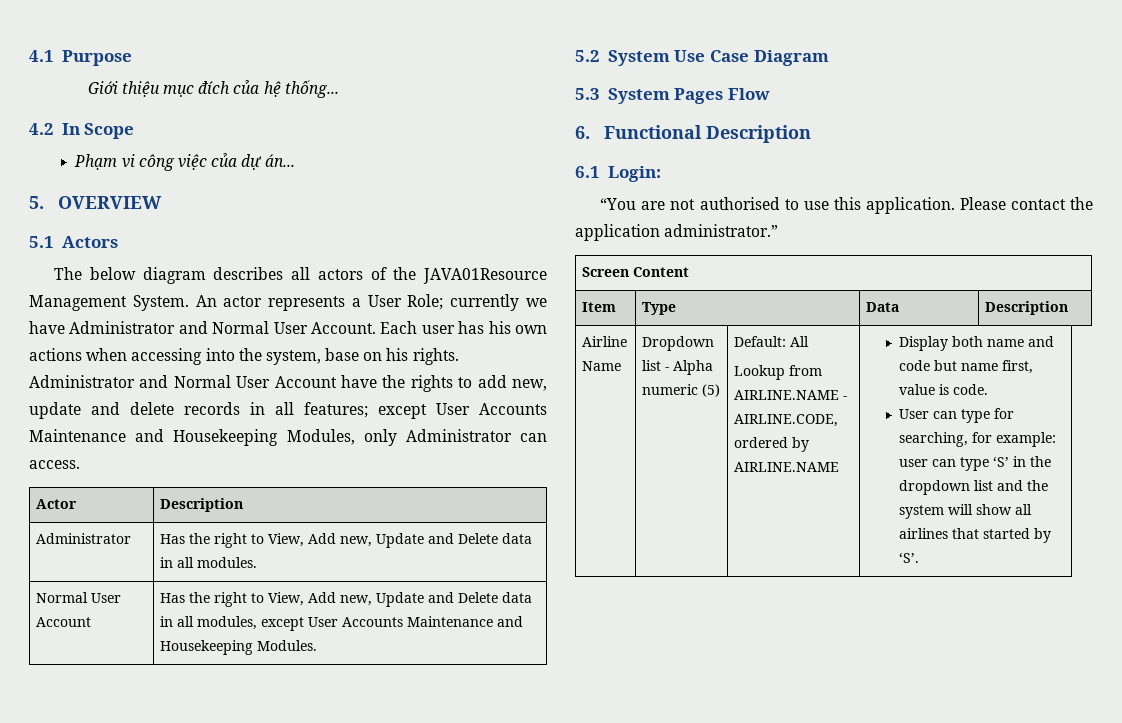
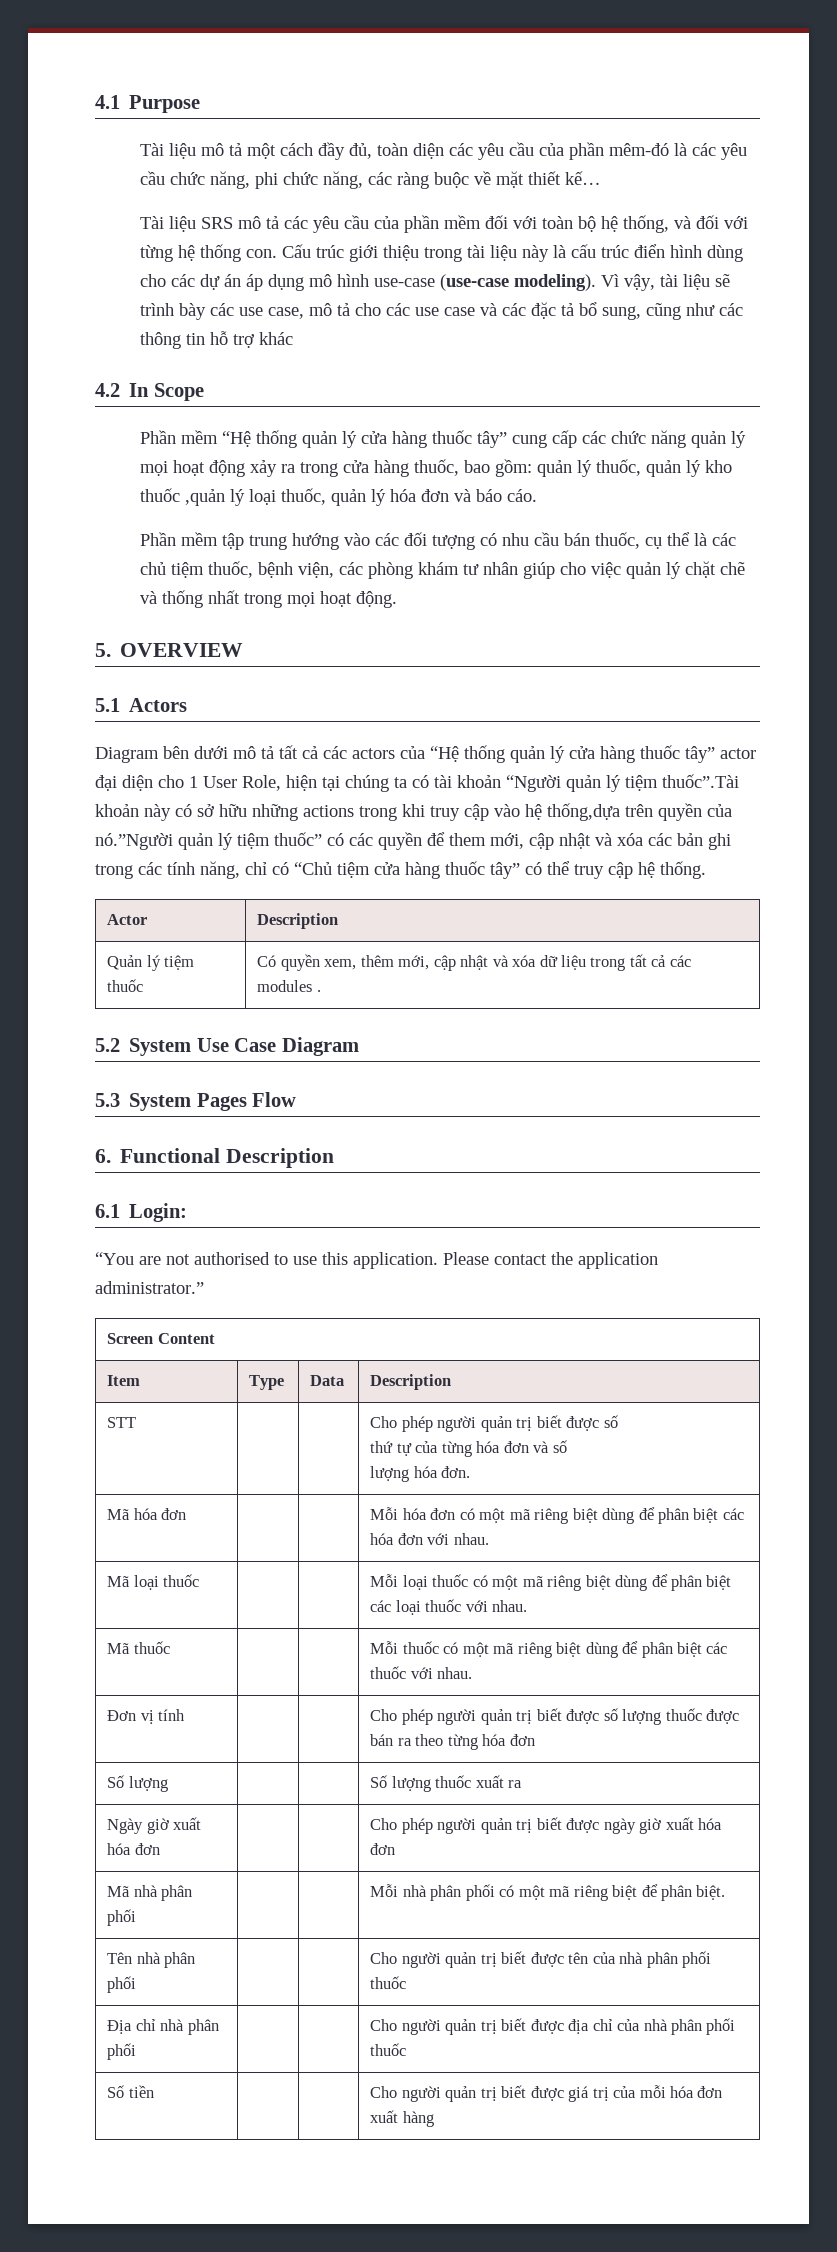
[87,80,339,98] [29,123,135,139] [74,153,295,171] [29,196,163,209] [29,236,118,248] [54,267,547,284] [29,294,547,311] [29,321,547,334] [29,348,459,365] [29,375,547,392] [29,402,547,419] [29,429,547,446] [29,460,80,469] [35,499,77,509] [159,498,243,512] [35,533,131,544] [159,533,532,548] [159,557,257,568] [35,592,121,603] [35,617,91,627] [159,592,532,607] [159,616,523,631] [159,640,317,655] Giới thiệu mục đích của hệ thống... // 4.2 In Scope // Phạm vi công việc của dự án... // 5. OVERVIEW // 5.1 Actors // The below diagram describes all actors of the JAVA01Resource Management System. An actor represents a User Role; currently we have Administrator and Normal User Account. Each user has his own actions when accessing into the system, base on his rights. Administrator and Normal User Account have the rights to add new, update and delete records in all features; except User Accounts Maintenance and Housekeeping Modules, only Administrator can access. // Actor | Description // Administrator | Has the right to View, Add new, Update and Delete data in all modules. // Normal User Account | Has the right to View, Add new, Update and Delete data in all modules, except User Accounts Maintenance and Housekeeping Modules. -> [140,142,748,160] [140,171,602,189] [140,215,749,233] [140,244,744,262] [140,274,731,291] [140,302,744,320] [140,331,294,349] [95,383,204,401] [140,430,747,448] [140,459,733,477] [140,488,538,506] [140,532,737,550] [140,561,746,579] [140,590,398,608] [95,643,244,657] [95,698,188,712] [95,745,756,763] [95,774,739,792] [95,803,732,821] [95,832,731,850] [95,861,706,879] [107,914,148,925] [257,913,339,929] [107,955,195,971] [107,979,144,992] [257,954,691,971] [257,980,321,992] Tài liệu mô tả một cách đầy đủ, toàn diện các yêu cầu của phần mêm-đó là các yêu cầu chức năng, phi chức năng, các ràng buộc về mặt thiết kế… // Tài liệu SRS mô tả các yêu cầu của phần mềm đối với toàn bộ hệ thống, và đối với từng hệ thống con. Cấu trúc giới thiệu trong tài liệu này là cấu trúc điển hình dùng cho các dự án áp dụng mô hình use-case (use-case modeling). Vì vậy, tài liệu sẽ trình bày các use case, mô tả cho các use case và các đặc tả bổ sung, cũng như các thông tin hỗ trợ khác // 4.2 In Scope // Phần mềm “Hệ thống quản lý cửa hàng thuốc tây” cung cấp các chức năng quản lý mọi hoạt động xảy ra trong cửa hàng thuốc, bao gồm: quản lý thuốc, quản lý kho thuốc ,quản lý loại thuốc, quản lý hóa đơn và báo cáo. // Phần mềm tập trung hướng vào các đối tượng có nhu cầu bán thuốc, cụ thể là các chủ tiệm thuốc, bệnh viện, các phòng khám tư nhân giúp cho việc quản lý chặt chẽ và thống nhất trong mọi hoạt động. // 5. OVERVIEW // 5.1 Actors // Diagram bên dưới mô tả tất cả các actors của “Hệ thống quản lý cửa hàng thuốc tây” actor đại diện cho 1 User Role, hiện tại chúng ta có tài khoản “Người quản lý tiệm thuốc”.Tài khoản này có sở hữu những actions trong khi truy cập vào hệ thống,dựa trên quyền của nó.”Người quản lý tiệm thuốc” có các quyền để them mới, cập nhật và xóa các bản ghi trong các tính năng, chỉ có “Chủ tiệm cửa hàng thuốc tây” có thể truy cập hệ thống. // Actor | Description // Quản lý tiệm thuốc | Có quyền xem, thêm mới, cập nhật và xóa dữ liệu trong tất cả các modules .
[581,336,627,347] [581,361,621,371] [641,336,714,351] [641,360,713,375] [641,384,720,397] [733,336,809,347] [733,365,822,380] [733,390,847,400] [733,414,838,427] [733,437,809,452] [733,462,839,472] [898,336,1054,351] [898,360,1033,374] [898,384,988,395] [898,408,1014,423] [898,432,1056,447] [898,456,1051,471] [898,480,1048,495] [898,504,1032,519] [898,528,1051,543] [898,552,919,563] Airline Name | Dropdown list - Alpha numeric (5) | Default: All // Lookup from AIRLINE.NAME - AIRLINE.CODE, ordered by AIRLINE.NAME | Display both name and code but name first, value is code. // User can type for searching, for example: user can type ‘S’ in the dropdown list and the system will show all airlines that started by ‘S’. -> [107,1417,137,1428] [370,1415,618,1432] [370,1440,567,1457] [370,1466,471,1482] [107,1508,187,1520] [370,1507,744,1524] [370,1533,489,1545] [107,1574,200,1590] [370,1574,732,1591] [370,1599,528,1615] [107,1641,170,1654] [370,1641,728,1658] [370,1666,473,1679] [107,1709,186,1724] [370,1708,739,1725] [370,1734,535,1750] [107,1775,168,1792] [370,1775,523,1792] [107,1817,202,1834] [107,1843,160,1855] [370,1817,722,1834] [370,1843,396,1855] [107,1885,193,1901] [107,1909,137,1926] [370,1884,726,1901] [107,1952,196,1968] [107,1976,137,1993] [370,1951,711,1968] [370,1976,407,1989] [107,2019,219,2035] [107,2043,137,2060] [370,2018,736,2035] [370,2043,407,2056] [107,2085,154,2098] [370,2085,723,2102] [370,2110,434,2127] STT | | | Cho phép người quản trị biết được số // thứ tự của từng hóa đơn và số // lượng hóa đơn. // Mã hóa đơn | | | Mỗi hóa đơn có một mã riêng biệt dùng để phân biệt các hóa đơn với nhau. // Mã loại thuốc | | | Mỗi loại thuốc có một mã riêng biệt dùng để phân biệt các loại thuốc với nhau. // Mã thuốc | | | Mỗi thuốc có một mã riêng biệt dùng để phân biệt các thuốc với nhau. // Đơn vị tính | | | Cho phép người quản trị biết được số lượng thuốc được bán ra theo từng hóa đơn // Số lượng | | | Số lượng thuốc xuất ra // Ngày giờ xuất hóa đơn | | | Cho phép người quản trị biết được ngày giờ xuất hóa đơn // Mã nhà phân phối | | | Mỗi nhà phân phối có một mã riêng biệt để phân biệt. // Tên nhà phân phối | | | Cho người quản trị biết được tên của nhà phân phối thuốc // Địa chỉ nhà phân phối | | | Cho người quản trị biết được địa chỉ của nhà phân phối thuốc // Số tiền | | | Cho người quản trị biết được giá trị của mỗi hóa đơn xuất hàng

